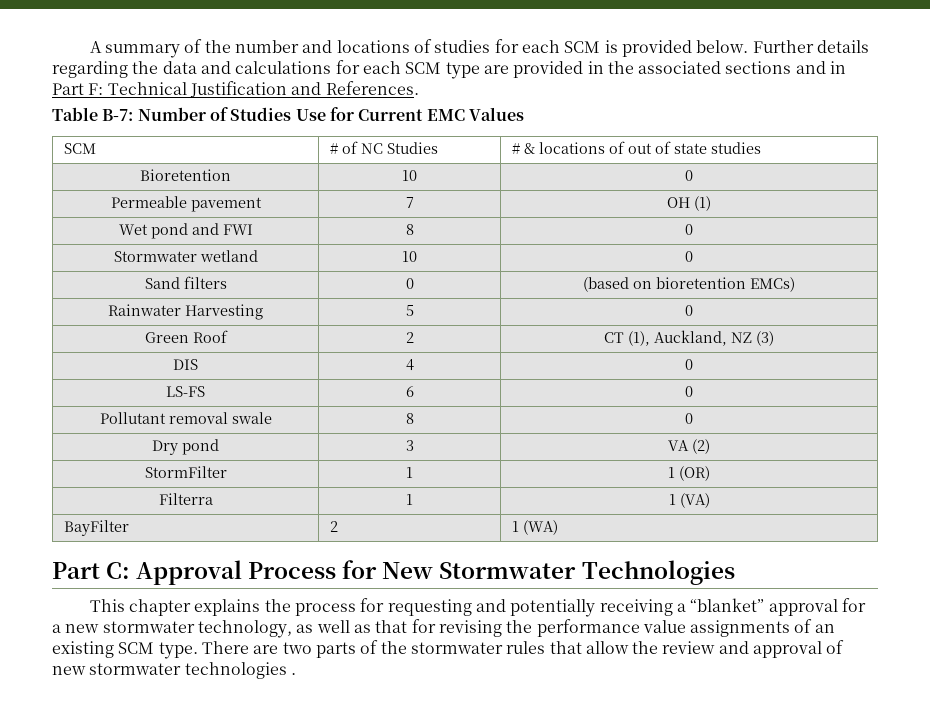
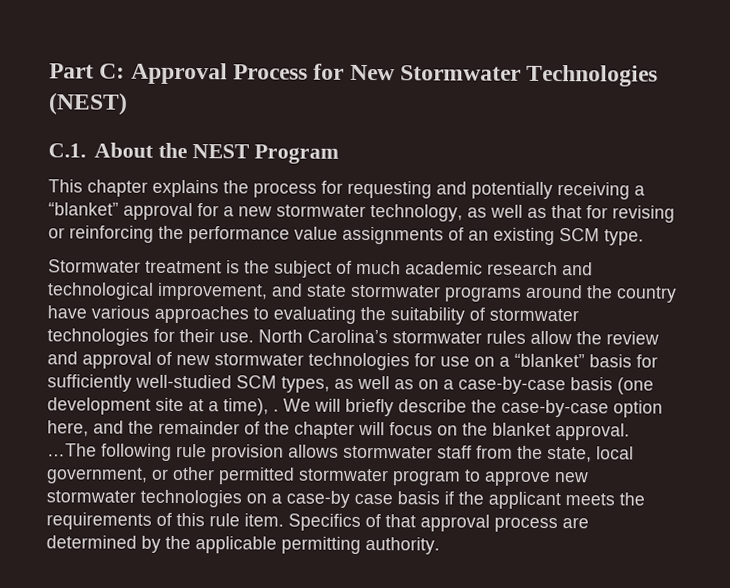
[89,39,869,58] [52,60,847,79] [52,81,419,98] [52,107,524,121] [63,143,96,154] [329,141,438,154] [511,141,761,154] [140,169,231,181] [402,170,417,181] [685,170,693,181] [110,196,262,212] [405,197,414,208] [667,196,711,211] [118,223,253,239] [405,224,414,235] [685,224,693,235] [113,250,258,262] [402,251,417,262] [685,251,693,262] [144,276,227,289] [405,278,414,289] [583,277,795,292] [108,304,263,320] [405,305,414,316] [685,305,693,316] [144,330,228,343] [405,332,414,343] [604,330,774,346] [173,359,198,370] [405,359,414,371] [685,359,693,370] [166,386,205,397] [405,386,414,397] [685,386,693,397] [99,412,272,424] [405,413,414,424] [685,413,693,424] [152,439,219,455] [405,440,414,451] [668,439,710,454] [144,466,227,478] [406,467,413,478] [668,466,710,481] [158,493,213,505] [406,494,413,505] [668,493,710,508] [63,520,129,536] [329,521,338,532] [511,520,558,535] A summary of the number and locations of studies for each SCM is provided below. Further details regarding the data and calculations for each SCM type are provided in the associated sections and in Part F: Technical Justification and References. // Table B-7: Number of Studies Use for Current EMC Values // SCM | # of NC Studies | # & locations of out of state studies // Bioretention | 10 | 0 // Permeable pavement | 7 | OH (1) // Wet pond and FWI | 8 | 0 // Stormwater wetland | 10 | 0 // Sand filters | 0 | (based on bioretention EMCs) // Rainwater Harvesting | 5 | 0 // Green Roof | 2 | CT (1), Auckland, NZ (3) // DIS | 4 | 0 // LS-FS | 6 | 0 // Pollutant removal swale | 8 | 0 // Dry pond | 3 | VA (2) // StormFilter | 1 | 1 (OR) // Filterra | 1 | 1 (VA) // BayFilter | 2 | 1 (WA) // -> (49, 71) none
(735, 572) none -> [48,92,128,115] [48,142,340,164] (NEST) // C.1. About the NEST Program
(502, 628) none -> [48,225,154,243] or reinforcing
[201,640,407,658] There are two parts of the -> [48,259,593,278] [47,282,677,303] [47,305,579,325] [47,328,388,346] // Stormwater treatment is the subject of much academic research and technological improvement, and state stormwater programs around the country have various approaches to evaluating the suitability of stormwater technologies for their use. North Carolina’s
[549,641,582,654] that -> (526, 337) none
[290,673,296,675] . -> [414,353,658,368] [47,374,654,395] [47,397,663,418] [47,420,630,441] [47,443,634,463] [46,466,589,487] [46,489,645,510] [46,512,589,533] [46,535,440,555] for use on a “blanket” basis for sufficiently well-studied SCM types, as well as on a case-by-case basis (one development site at a time), . We will briefly describe the case-by-case option here, and the remainder of the chapter will focus on the blanket approval. …The following rule provision allows stormwater staff from the state, local government, or other permitted stormwater program to approve new stormwater technologies on a case-by case basis if the applicant meets the requirements of this rule item. Specifics of that approval process are determined by the applicable permitting authority.

